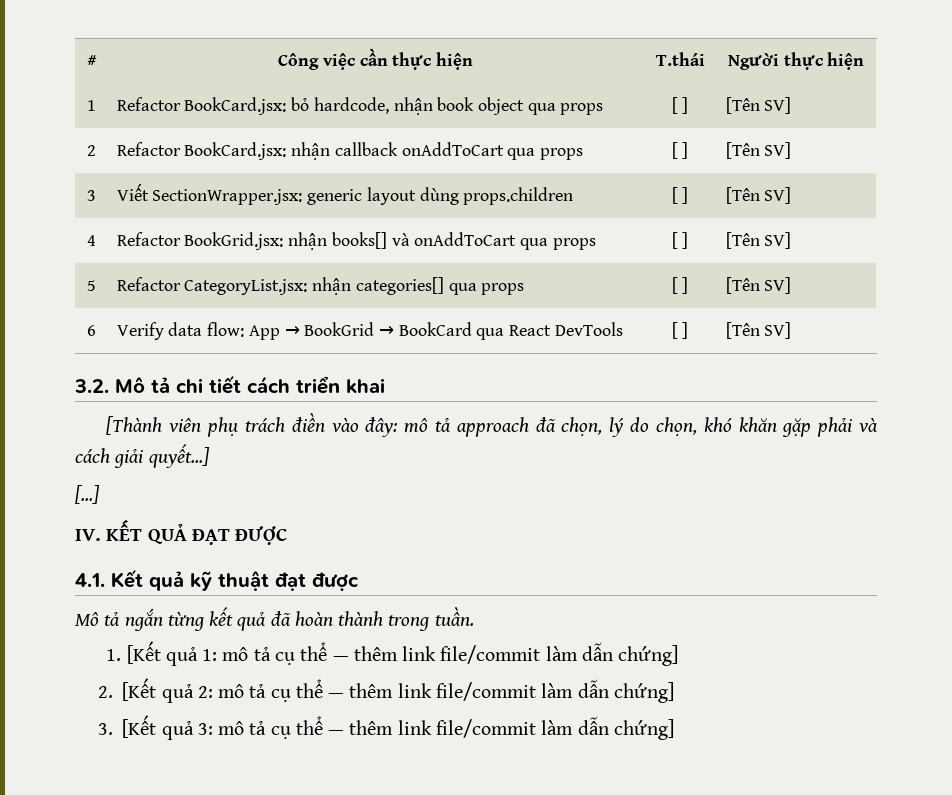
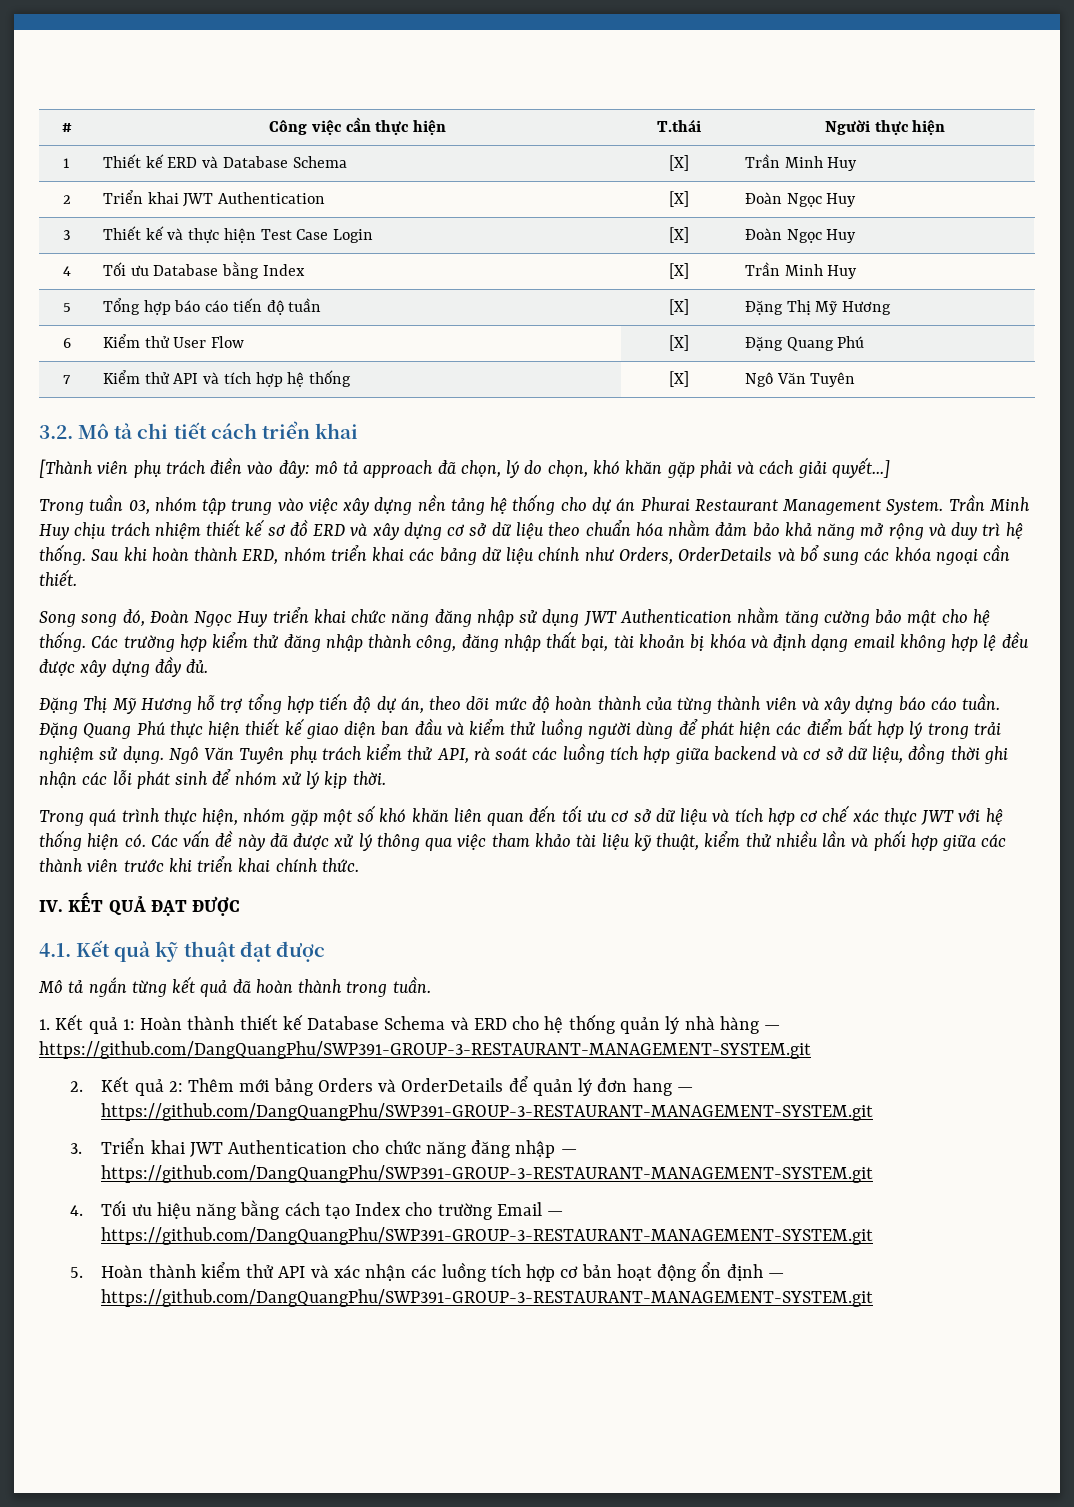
[116,97,604,115] [671,97,689,114] [725,97,792,114] [86,145,96,156] [116,142,584,160] [671,142,689,159] [725,142,792,159] [86,190,96,201] [116,183,574,205] [671,187,689,204] [725,187,792,204] [86,235,96,246] [116,232,596,250] [671,232,689,249] [725,232,792,249] [86,280,96,291] [116,277,525,295] [671,277,689,294] [725,277,792,294] [86,325,96,336] [116,322,623,340] [671,322,689,339] [725,322,792,339] Refactor BookCard.jsx: bỏ hardcode, nhận book object qua props | [ ] | [Tên SV] // 2 | Refactor BookCard.jsx: nhận callback onAddToCart qua props | [ ] | [Tên SV] // 3 | Viết SectionWrapper.jsx: generic layout dùng props.children | [ ] | [Tên SV] // 4 | Refactor BookGrid.jsx: nhận books[] và onAddToCart qua props | [ ] | [Tên SV] // 5 | Refactor CategoryList.jsx: nhận categories[] qua props | [ ] | [Tên SV] // 6 | Verify data flow: App → BookGrid → BookCard qua React DevTools | [ ] | [Tên SV] -> [102,154,347,168] [668,155,689,171] [744,154,858,171] [62,195,71,204] [102,190,326,207] [668,191,689,207] [744,192,857,207] [62,230,71,240] [102,226,373,243] [668,227,689,243] [744,228,857,243] [62,266,71,276] [102,261,305,279] [668,263,689,279] [744,262,858,279] [62,303,71,312] [102,298,322,315] [668,299,689,315] [744,300,892,315] [62,338,71,348] [102,334,245,348] [668,335,689,351] [744,336,865,351] [63,375,71,384] [102,370,351,387] [668,371,689,387] [744,372,856,387] Thiết kế ERD và Database Schema | [X] | Trần Minh Huy // 2 | Triển khai JWT Authentication | [X] | Đoàn Ngọc Huy // 3 | Thiết kế và thực hiện Test Case Login | [X] | Đoàn Ngọc Huy // 4 | Tối ưu Database bằng Index | [X] | Trần Minh Huy // 5 | Tổng hợp báo cáo tiến độ tuần | [X] | Đặng Thị Mỹ Hương // 6 | Kiểm thử User Flow | [X] | Đặng Quang Phú // 7 | Kiểm thử API và tích hợp hệ thống | [X] | Ngô Văn Tuyên
[75,485,100,504] [...] -> [39,494,1030,515] [39,519,1023,540] [39,544,1011,565] [39,569,77,586] [39,607,990,627] [39,631,1029,652] [39,656,209,677] [39,693,1001,714] [39,718,1001,739] [39,743,1008,764] [39,769,386,789] [39,805,1003,826] [39,830,1007,851] [39,856,359,872] Trong tuần 03, nhóm tập trung vào việc xây dựng nền tảng hệ thống cho dự án Phurai Restaurant Management System. Trần Minh Huy chịu trách nhiệm thiết kế sơ đồ ERD và xây dựng cơ sở dữ liệu theo chuẩn hóa nhằm đảm bảo khả năng mở rộng và duy trì hệ thống. Sau khi hoàn thành ERD, nhóm triển khai các bảng dữ liệu chính như Orders, OrderDetails và bổ sung các khóa ngoại cần thiết. // Song song đó, Đoàn Ngọc Huy triển khai chức năng đăng nhập sử dụng JWT Authentication nhằm tăng cường bảo mật cho hệ thống. Các trường hợp kiểm thử đăng nhập thành công, đăng nhập thất bại, tài khoản bị khóa và định dạng email không hợp lệ đều được xây dựng đầy đủ. // Đặng Thị Mỹ Hương hỗ trợ tổng hợp tiến độ dự án, theo dõi mức độ hoàn thành của từng thành viên và xây dựng báo cáo tuần. Đặng Quang Phú thực hiện thiết kế giao diện ban đầu và kiểm thử luồng người dùng để phát hiện các điểm bất hợp lý trong trải nghiệm sử dụng. Ngô Văn Tuyên phụ trách kiểm thử API, rà soát các luồng tích hợp giữa backend và cơ sở dữ liệu, đồng thời ghi nhận các lỗi phát sinh để nhóm xử lý kịp thời. // Trong quá trình thực hiện, nhóm gặp một số khó khăn liên quan đến tối ưu cơ sở dữ liệu và tích hợp cơ chế xác thực JWT với hệ thống hiện có. Các vấn đề này đã được xử lý thông qua việc tham khảo tài liệu kỹ thuật, kiểm thử nhiều lần và phối hợp giữa các thành viên trước khi triển khai chính thức.
[126,641,161,664] [Kết -> [55,1014,84,1030] Kết
[222,642,679,666] mô tả cụ thể — thêm link file/commit làm dẫn chứng] -> [140,1014,781,1034] [39,1041,811,1059] Hoàn thành thiết kế Database Schema và ERD cho hệ thống quản lý nhà hàng — https://github.com/DangQuangPhu/SWP391-GROUP-3-RESTAURANT-MANAGEMENT-SYSTEM.git
[122,678,157,701] [Kết -> [101,1076,130,1092] Kết
[218,679,674,703] [97,715,674,740] mô tả cụ thể — thêm link file/commit làm dẫn chứng] // 3. [Kết quả 3: mô tả cụ thể — thêm link file/commit làm dẫn chứng] -> [188,1076,693,1096] [101,1103,874,1121] [70,1138,577,1158] [101,1165,874,1183] [70,1200,564,1220] [101,1227,874,1245] [70,1262,785,1282] [101,1289,874,1307] Thêm mới bảng Orders và OrderDetails để quản lý đơn hang — https://github.com/DangQuangPhu/SWP391-GROUP-3-RESTAURANT-MANAGEMENT-SYSTEM.git // 3. Triển khai JWT Authentication cho chức năng đăng nhập — https://github.com/DangQuangPhu/SWP391-GROUP-3-RESTAURANT-MANAGEMENT-SYSTEM.git // 4. Tối ưu hiệu năng bằng cách tạo Index cho trường Email — https://github.com/DangQuangPhu/SWP391-GROUP-3-RESTAURANT-MANAGEMENT-SYSTEM.git // 5. Hoàn thành kiểm thử API và xác nhận các luồng tích hợp cơ bản hoạt động ổn định — https://github.com/DangQuangPhu/SWP391-GROUP-3-RESTAURANT-MANAGEMENT-SYSTEM.git

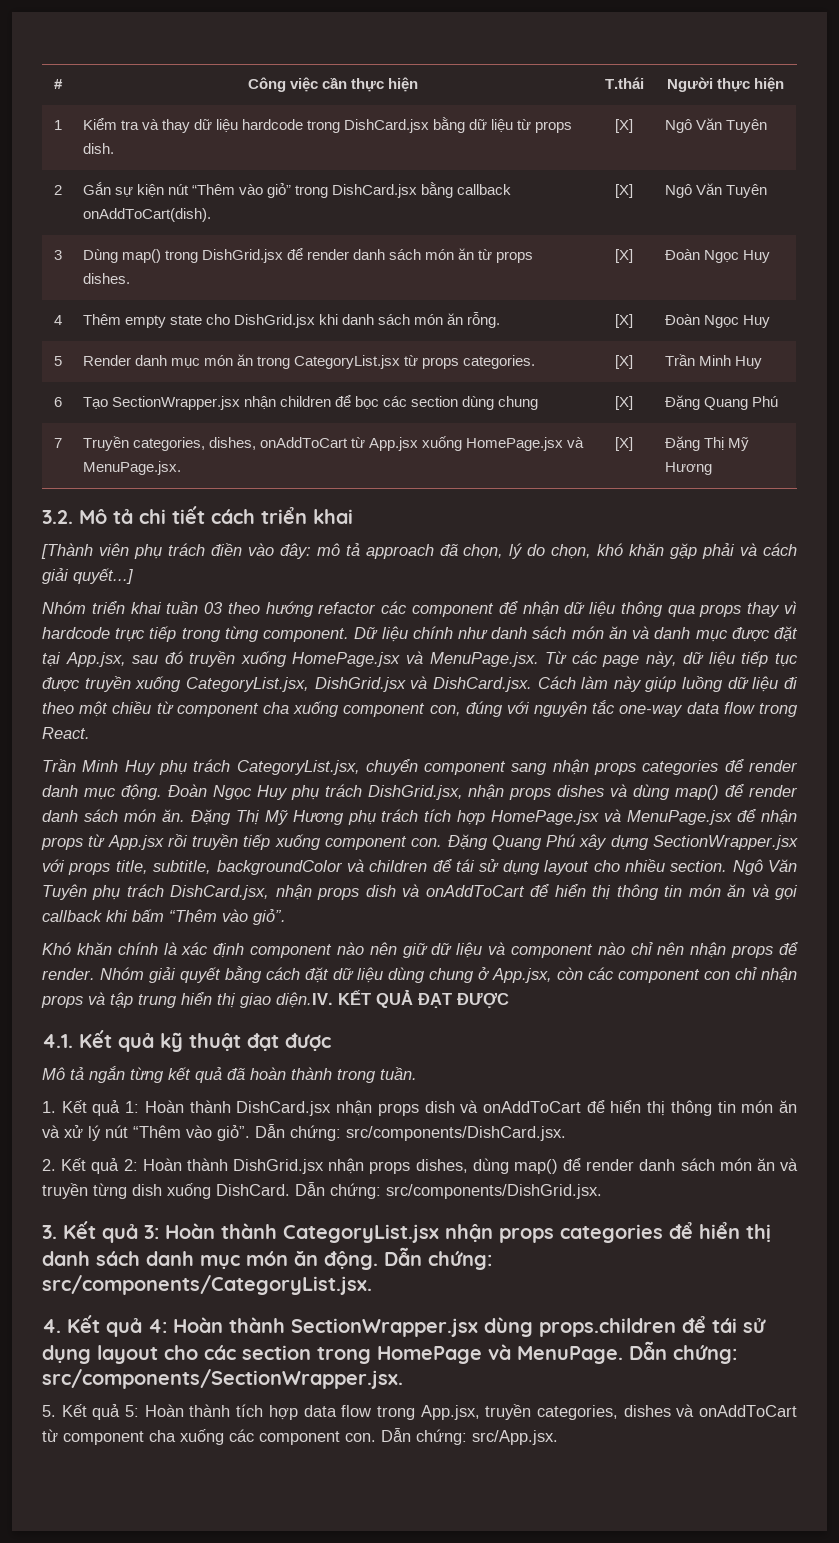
[102,154,347,168] [668,155,689,171] [744,154,858,171] [62,195,71,204] [102,190,326,207] [668,191,689,207] [744,192,857,207] [62,230,71,240] [102,226,373,243] Thiết kế ERD và Database Schema | [X] | Trần Minh Huy // 2 | Triển khai JWT Authentication | [X] | Đoàn Ngọc Huy // 3 | Thiết kế và thực hiện Test Case Login -> [82,117,573,133] [82,143,114,154] [615,119,633,133] [664,118,767,133] [53,185,62,195] [82,182,512,198] [82,208,211,222] [615,184,633,198] [664,183,767,198] [53,250,62,260] [82,248,534,263] [82,273,130,284] Kiểm tra và thay dữ liệu hardcode trong DishCard.jsx bằng dữ liệu từ props dish. | [X] | Ngô Văn Tuyên // 2 | Gắn sự kiện nút “Thêm vào giỏ” trong DishCard.jsx bằng callback onAddToCart(dish). | [X] | Ngô Văn Tuyên // 3 | Dùng map() trong DishGrid.jsx để render danh sách món ăn từ props dishes.
[102,261,305,279] [668,263,689,279] [744,262,858,279] [62,303,71,312] [102,298,322,315] [668,299,689,315] [744,300,892,315] [62,338,71,348] [102,334,245,348] Tối ưu Database bằng Index | [X] | Trần Minh Huy // 5 | Tổng hợp báo cáo tiến độ tuần | [X] | Đặng Thị Mỹ Hương // 6 | Kiểm thử User Flow -> [82,312,501,328] [615,314,633,328] [664,314,770,328] [53,356,62,366] [82,354,536,369] [615,355,633,369] [664,354,762,369] [53,397,62,407] [82,395,539,410] Thêm empty state cho DishGrid.jsx khi danh sách món ăn rỗng. | [X] | Đoàn Ngọc Huy // 5 | Render danh mục món ăn trong CategoryList.jsx từ props categories. | [X] | Trần Minh Huy // 6 | Tạo SectionWrapper.jsx nhận children để bọc các section dùng chung
[102,370,351,387] [668,371,689,387] [744,372,856,387] Kiểm thử API và tích hợp hệ thống | [X] | Ngô Văn Tuyên -> [82,436,585,451] [82,461,181,475] [615,437,633,451] [664,436,749,451] [664,462,712,475] Truyền categories, dishes, onAddToCart từ App.jsx xuống HomePage.jsx và MenuPage.jsx. | [X] | Đặng Thị Mỹ Hương
[39,494,1030,515] [39,519,1023,540] [39,544,1011,565] [39,569,77,586] [39,607,990,627] [39,631,1029,652] [39,656,209,677] [39,693,1001,714] [39,718,1001,739] [39,746,164,764] Trong tuần 03, nhóm tập trung vào việc xây dựng nền tảng hệ thống cho dự án Phurai Restaurant Management System. Trần Minh Huy chịu trách nhiệm thiết kế sơ đồ ERD và xây dựng cơ sở dữ liệu theo chuẩn hóa nhằm đảm bảo khả năng mở rộng và duy trì hệ thống. Sau khi hoàn thành ERD, nhóm triển khai các bảng dữ liệu chính như Orders, OrderDetails và bổ sung các khóa ngoại cần thiết. // Song song đó, Đoàn Ngọc Huy triển khai chức năng đăng nhập sử dụng JWT Authentication nhằm tăng cường bảo mật cho hệ thống. Các trường hợp kiểm thử đăng nhập thành công, đăng nhập thất bại, tài khoản bị khóa và định dạng email không hợp lệ đều được xây dựng đầy đủ. // Đặng Thị Mỹ Hương hỗ trợ tổng hợp tiến độ dự án, theo dõi mức độ hoàn thành của từng thành viên và xây dựng báo cáo tuần. Đặng Quang Phú thực hiện thiết kế giao diện ban đầu và kiểm thử luồng người dùng để phát hiện các điểm bất hợp lý trong trải nghiệm sử dụng. -> [42,601,798,617] [42,626,798,642] [42,651,798,667] [42,676,798,692] [42,700,798,717] [42,727,90,739] [42,759,798,775] [42,784,798,800] [42,809,797,825] [41,834,799,850] [42,859,728,875] Nhóm triển khai tuần 03 theo hướng refactor các component để nhận dữ liệu thông qua props thay vì hardcode trực tiếp trong từng component. Dữ liệu chính như danh sách món ăn và danh mục được đặt tại App.jsx, sau đó truyền xuống HomePage.jsx và MenuPage.jsx. Từ các page này, dữ liệu tiếp tục được truyền xuống CategoryList.jsx, DishGrid.jsx và DishCard.jsx. Cách làm này giúp luồng dữ liệu đi theo một chiều từ component cha xuống component con, đúng với nguyên tắc one-way data flow trong React. // Trần Minh Huy phụ trách CategoryList.jsx, chuyển component sang nhận props categories để render danh mục động. Đoàn Ngọc Huy phụ trách DishGrid.jsx, nhận props dishes và dùng map() để render danh sách món ăn. Đặng Thị Mỹ Hương phụ trách tích hợp HomePage.jsx và MenuPage.jsx để nhận props từ App.jsx rồi truyền tiếp xuống component con. Đặng Quang Phú xây dựng SectionWrapper.jsx với props title, subtitle, backgroundColor và children để tái sử dụng layout cho nhiều section.
[366,743,1008,764] [39,769,386,789] [39,805,1003,826] [39,830,1007,851] [39,856,359,872] [39,900,63,912] kiểm thử API, rà soát các luồng tích hợp giữa backend và cơ sở dữ liệu, đồng thời ghi nhận các lỗi phát sinh để nhóm xử lý kịp thời. // Trong quá trình thực hiện, nhóm gặp một số khó khăn liên quan đến tối ưu cơ sở dữ liệu và tích hợp cơ chế xác thực JWT với hệ thống hiện có. Các vấn đề này đã được xử lý thông qua việc tham khảo tài liệu kỹ thuật, kiểm thử nhiều lần và phối hợp giữa các thành viên trước khi triển khai chính thức. // IV. -> [170,884,799,900] [42,909,286,925] [42,942,799,958] [42,966,797,983] [41,992,333,1008] DishCard.jsx, nhận props dish và onAddToCart để hiển thị thông tin món ăn và gọi callback khi bấm “Thêm vào giỏ”. // Khó khăn chính là xác định component nào nên giữ dữ liệu và component nào chỉ nên nhận props để render. Nhóm giải quyết bằng cách đặt dữ liệu dùng chung ở App.jsx, còn các component con chỉ nhận props và tập trung hiển thị giao diện.IV.
[239,1014,781,1034] [39,1041,811,1059] [70,1076,693,1096] [101,1103,874,1121] [70,1138,577,1158] [101,1165,874,1183] [70,1200,564,1220] [101,1227,874,1245] [70,1262,785,1282] [101,1289,874,1307] thiết kế Database Schema và ERD cho hệ thống quản lý nhà hàng — https://github.com/DangQuangPhu/SWP391-GROUP-3-RESTAURANT-MANAGEMENT-SYSTEM.git // 2. Kết quả 2: Thêm mới bảng Orders và OrderDetails để quản lý đơn hang — https://github.com/DangQuangPhu/SWP391-GROUP-3-RESTAURANT-MANAGEMENT-SYSTEM.git // 3. Triển khai JWT Authentication cho chức năng đăng nhập — https://github.com/DangQuangPhu/SWP391-GROUP-3-RESTAURANT-MANAGEMENT-SYSTEM.git // 4. Tối ưu hiệu năng bằng cách tạo Index cho trường Email — https://github.com/DangQuangPhu/SWP391-GROUP-3-RESTAURANT-MANAGEMENT-SYSTEM.git // 5. Hoàn thành kiểm thử API và xác nhận các luồng tích hợp cơ bản hoạt động ổn định — https://github.com/DangQuangPhu/SWP391-GROUP-3-RESTAURANT-MANAGEMENT-SYSTEM.git -> [236,1100,797,1116] [42,1124,566,1141] [42,1158,798,1174] [42,1182,602,1199] [42,1221,771,1243] [42,1247,492,1270] [42,1275,372,1295] [42,1315,766,1337] [42,1341,737,1364] [42,1369,403,1389] [42,1404,797,1420] [42,1428,558,1445] DishCard.jsx nhận props dish và onAddToCart để hiển thị thông tin món ăn và xử lý nút “Thêm vào giỏ”. Dẫn chứng: src/components/DishCard.jsx. // 2. Kết quả 2: Hoàn thành DishGrid.jsx nhận props dishes, dùng map() để render danh sách món ăn và truyền từng dish xuống DishCard. Dẫn chứng: src/components/DishGrid.jsx. // 3. Kết quả 3: Hoàn thành CategoryList.jsx nhận props categories để hiển thị danh sách danh mục món ăn động. Dẫn chứng: src/components/CategoryList.jsx. // 4. Kết quả 4: Hoàn thành SectionWrapper.jsx dùng props.children để tái sử dụng layout cho các section trong HomePage và MenuPage. Dẫn chứng: src/components/SectionWrapper.jsx. // 5. Kết quả 5: Hoàn thành tích hợp data flow trong App.jsx, truyền categories, dishes và onAddToCart từ component cha xuống các component con. Dẫn chứng: src/App.jsx.

